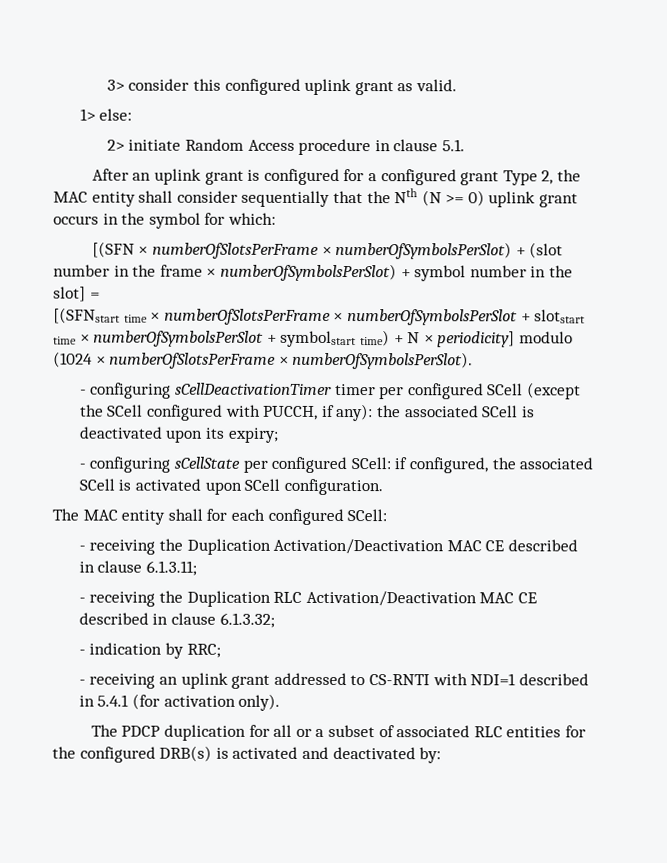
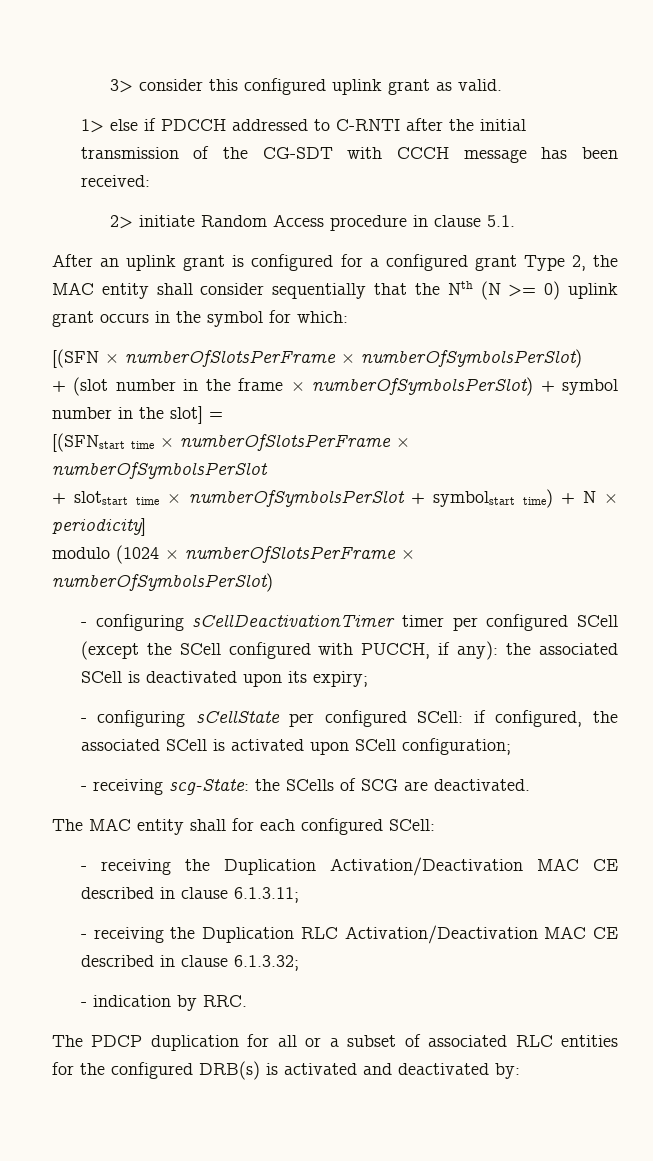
[99,108,133,121] else: -> [109,118,526,131] [80,146,618,163] [80,175,150,187] else if PDCCH addressed to C-RNTI after the initial transmission of the CG-SDT with CCCH message has been received:
(513, 251) none -> (582, 358) //
(518, 317) none -> (268, 470) //
(516, 339) none -> (146, 527) //
[292,351,474,370] numberOfSymbolsPerSlot). -> [52,573,273,592] numberOfSymbolsPerSlot)
[283,478,383,496] configuration. -> [401,738,511,755] [80,778,530,795] configuration; // - receiving scg-State: the SCells of SCG are deactivated.
[186,643,221,658] [78,672,589,689] [78,693,281,711] RRC; // - receiving an uplink grant addressed to CS-RNTI with NDI=1 described in 5.4.1 (for activation only). -> [202,995,247,1007] RRC.

